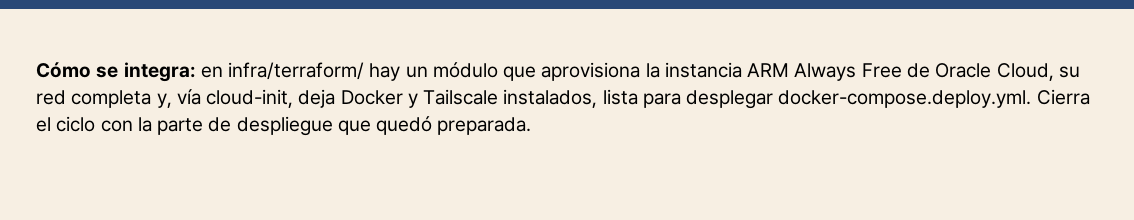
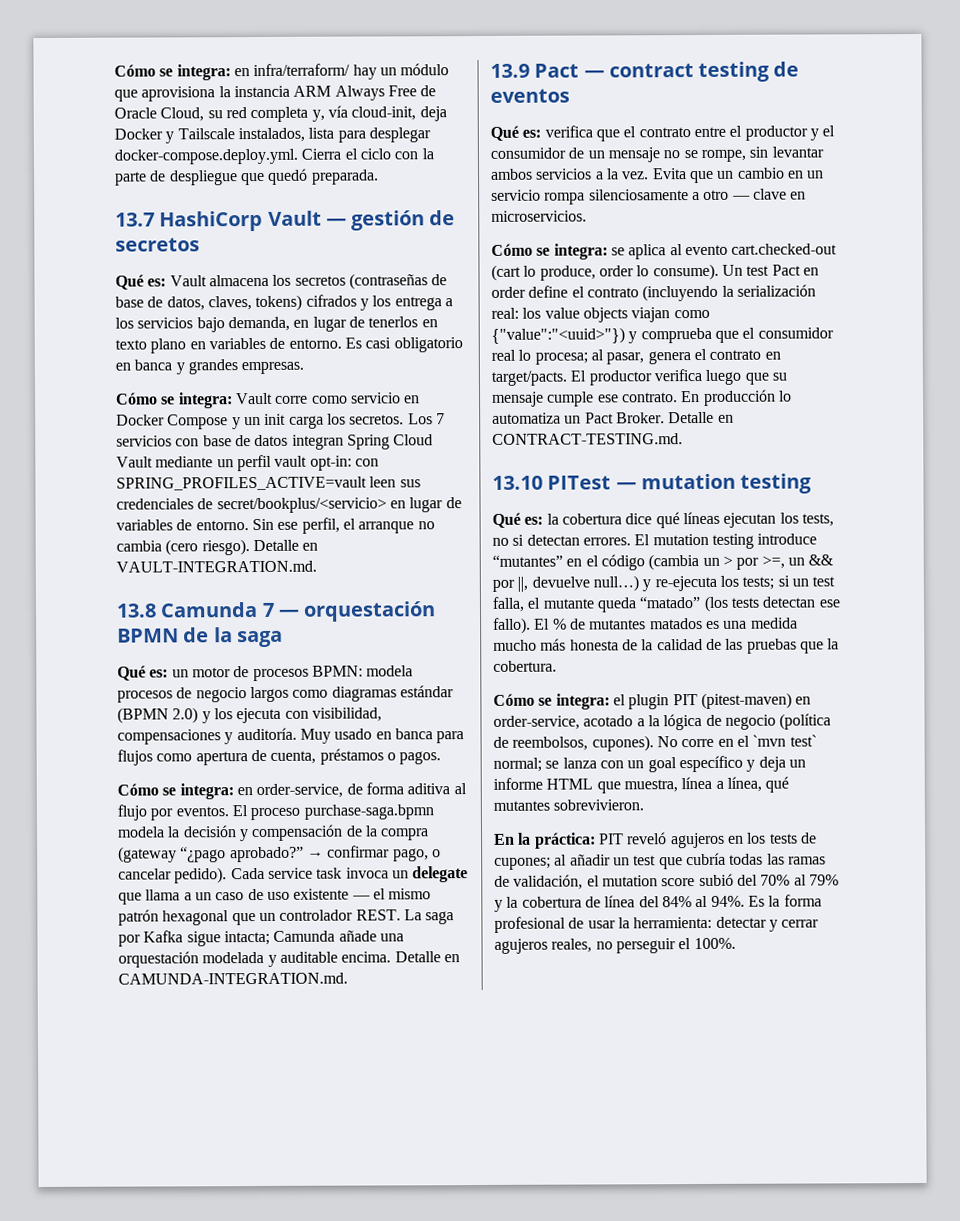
(532, 126) none -> [115,210,456,232] [115,237,200,252] [115,273,448,290] [115,294,453,312] [115,316,438,333] [115,337,463,354] [115,359,305,375] [116,392,421,409] [116,413,445,430] [116,434,434,450] [116,454,379,472] [116,476,421,491] [116,497,462,514] [116,517,435,534] [116,539,319,556] [116,560,317,573] [116,601,437,622] [117,627,283,648] [117,665,414,682] [117,685,454,703] [117,707,382,724] [117,727,465,745] [117,748,442,766] [117,782,467,800] [117,804,434,821] [117,824,430,842] [118,845,441,863] [118,866,469,884] [118,888,432,905] [118,909,455,926] [118,930,404,947] [118,951,460,968] [118,972,348,985] [490,61,800,83] [490,88,570,103] [490,125,836,142] [490,146,824,163] [490,167,825,184] [491,188,807,205] [491,210,587,222] [491,243,838,260] [491,263,819,281] [491,284,816,302] [491,307,710,323] [491,327,834,344] [491,348,781,365] [491,368,787,386] [492,389,792,407] [492,411,734,424] [492,433,683,445] [492,473,813,494] [492,511,834,529] [492,533,818,549] [492,554,835,571] [492,575,836,592] [492,595,840,613] [493,617,798,634] [493,638,840,654] [493,660,557,672] [493,692,812,710] [493,713,832,731] [493,734,817,752] [493,755,806,773] [493,776,790,794] [493,799,645,811] [494,832,817,849] [494,852,826,870] [494,873,839,890] [494,894,822,912] [494,916,820,933] [494,937,736,954] // 13.7 HashiCorp Vault — gestión de secretos // Qué es: Vault almacena los secretos (contraseñas de base de datos, claves, tokens) cifrados y los entrega a los servicios bajo demanda, en lugar de tenerlos en texto plano en variables de entorno. Es casi obligatorio en banca y grandes empresas. // Cómo se integra: Vault corre como servicio en Docker Compose y un init carga los secretos. Los 7 servicios con base de datos integran Spring Cloud Vault mediante un perfil vault opt-in: con SPRING_PROFILES_ACTIVE=vault leen sus credenciales de secret/bookplus/<servicio> en lugar de variables de entorno. Sin ese perfil, el arranque no cambia (cero riesgo). Detalle en VAULT-INTEGRATION.md. // 13.8 Camunda 7 — orquestación BPMN de la saga // Qué es: un motor de procesos BPMN: modela procesos de negocio largos como diagramas estándar (BPMN 2.0) y los ejecuta con visibilidad, compensaciones y auditoría. Muy usado en banca para flujos como apertura de cuenta, préstamos o pagos. // Cómo se integra: en order-service, de forma aditiva al flujo por eventos. El proceso purchase-saga.bpmn modela la decisión y compensación de la compra (gateway “¿pago aprobado?” → confirmar pago, o cancelar pedido). Cada service task invoca un delegate que llama a un caso de uso existente — el mismo patrón hexagonal que un controlador REST. La saga por Kafka sigue intacta; Camunda añade una orquestación modelada y auditable encima. Detalle en CAMUNDA-INTEGRATION.md. // 13.9 Pact — contract testing de eventos // Qué es: verifica que el contrato entre el productor y el consumidor de un mensaje no se rompe, sin levantar ambos servicios a la vez. Evita que un cambio en un servicio rompa silenciosamente a otro — clave en microservicios. // Cómo se integra: se aplica al evento cart.checked-out (cart lo produce, order lo consume). Un test Pact en order define el contrato (incluyendo la serialización real: los value objects viajan como {"value":"<uuid>"}) y comprueba que el consumidor real lo procesa; al pasar, genera el contrato en target/pacts. El productor verifica luego que su mensaje cumple ese contrato. En producción lo automatiza un Pact Broker. Detalle en CONTRACT-TESTING.md. // 13.10 PITest — mutation testing // Qué es: la cobertura dice qué líneas ejecutan los tests, no si detectan errores. El mutation testing introduce “mutantes” en el código (cambia un > por >=, un && por ||, devuelve null…) y re-ejecuta los tests; si un test falla, el mutante queda “matado” (los tests detectan ese fallo). El % de mutantes matados es una medida mucho más honesta de la calidad de las pruebas que la cobertura. // Cómo se integra: el plugin PIT (pitest-maven) en order-service, acotado a la lógica de negocio (política de reembolsos, cupones). No corre en el `mvn test` normal; se lanza con un goal específico y deja un informe HTML que muestra, línea a línea, qué mutantes sobrevivieron. // En la práctica: PIT reveló agujeros en los tests de cupones; al añadir un test que cubría todas las ramas de validación, el mutation score subió del 70% al 79% y la cobertura de línea del 84% al 94%. Es la forma profesional de usar la herramienta: detectar y cerrar agujeros reales, no perseguir el 100%.

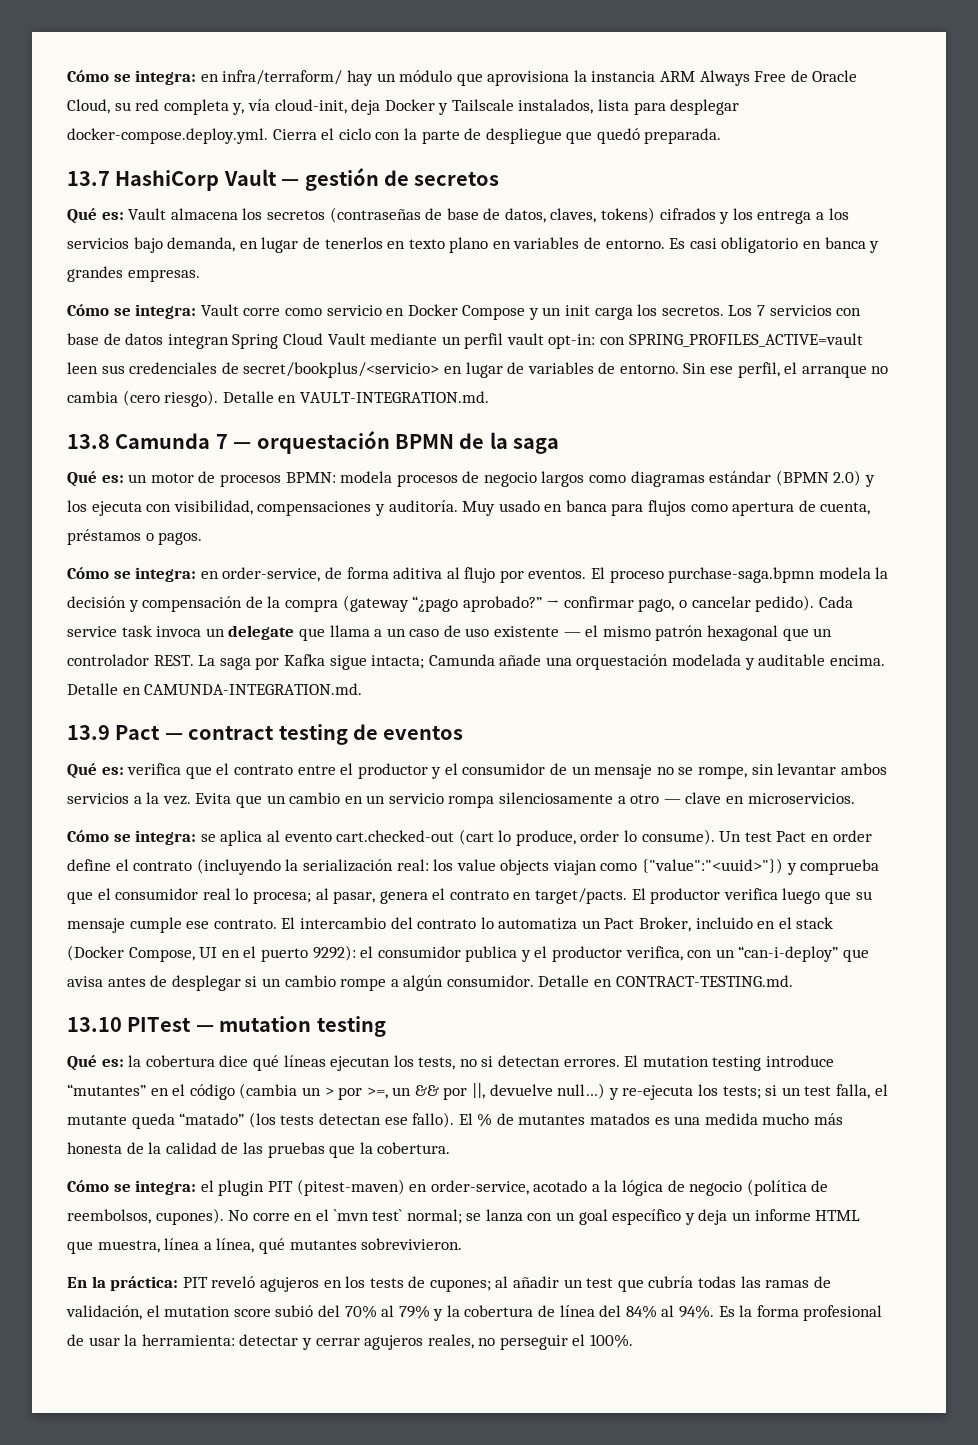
[681,389,792,406] [492,412,665,424] En producción lo automatiza un Pact Broker. -> [281,917,834,932] [67,945,870,962] [67,975,534,991] El intercambio del contrato lo automatiza un Pact Broker, incluido en el stack (Docker Compose, UI en el puerto 9292): el consumidor publica y el productor verifica, con un “can-i-deploy” que avisa antes de desplegar si un cambio rompe a algún consumidor.

